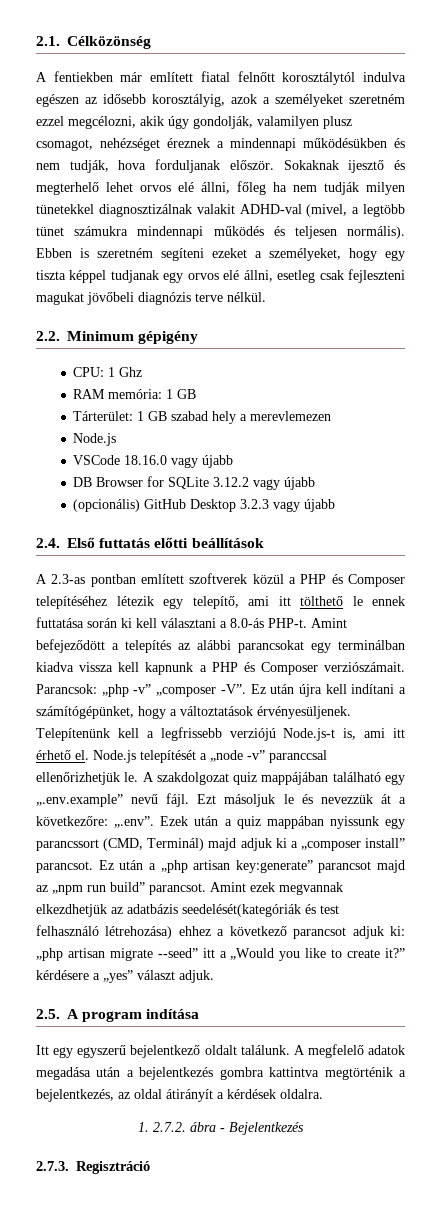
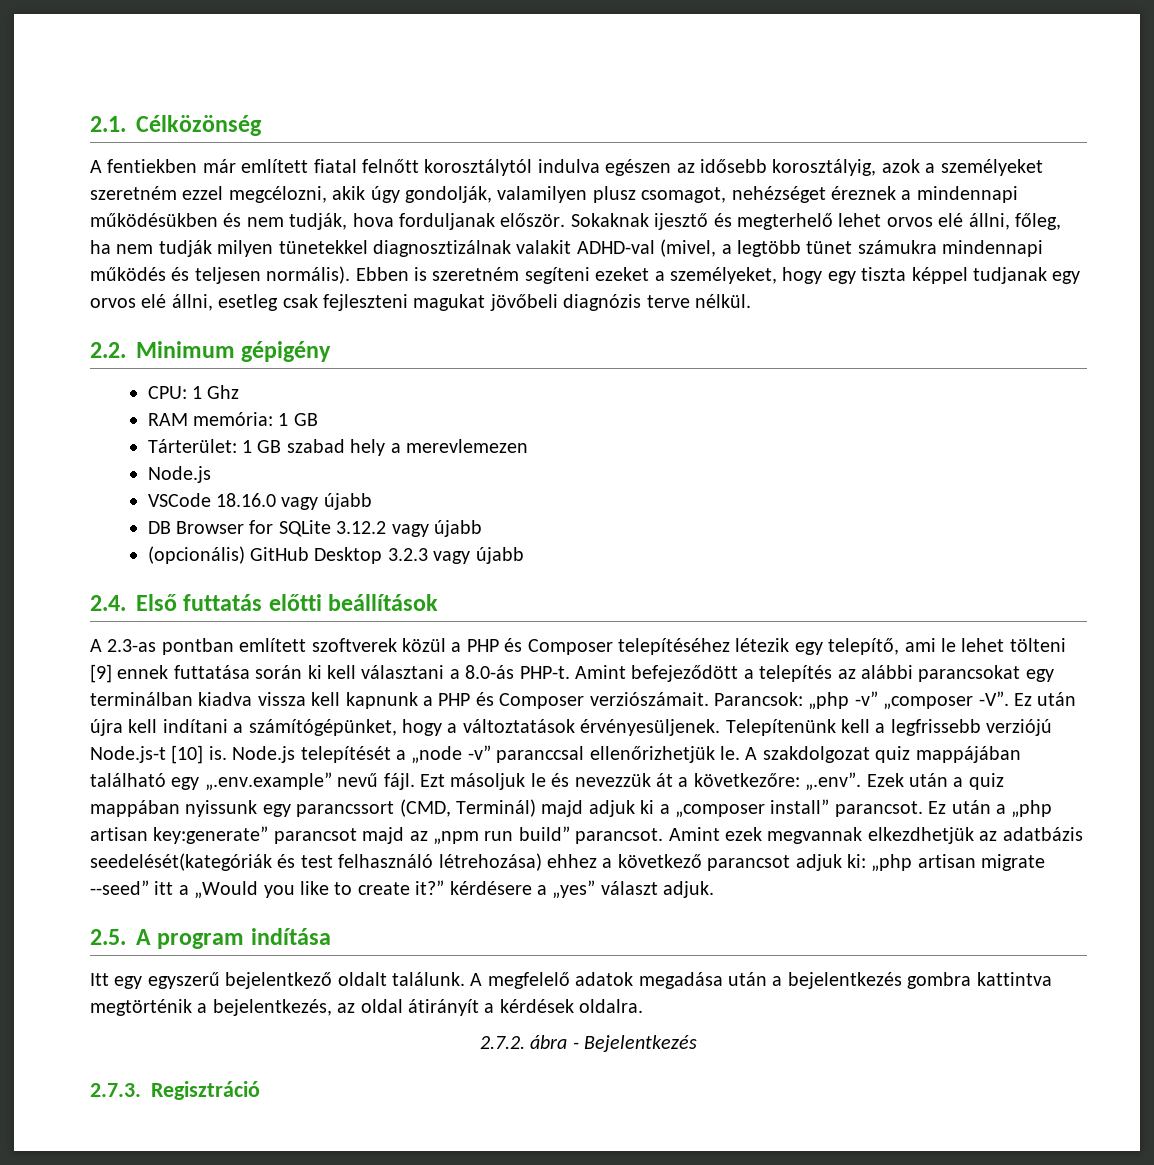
[237,181,266,195] főleg -> [1014,213,1061,230] főleg,
[278,596,363,606] itt tölthető le -> [940,638,1066,652] [90,664,112,683] le lehet tölteni [9]
[343,728,405,740] [36,750,89,760] is, ami itt érhető el. -> [171,745,227,764] [10] is.
[138,1122,149,1132] 1. -> (644, 1006) none

